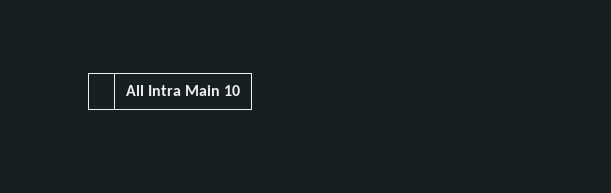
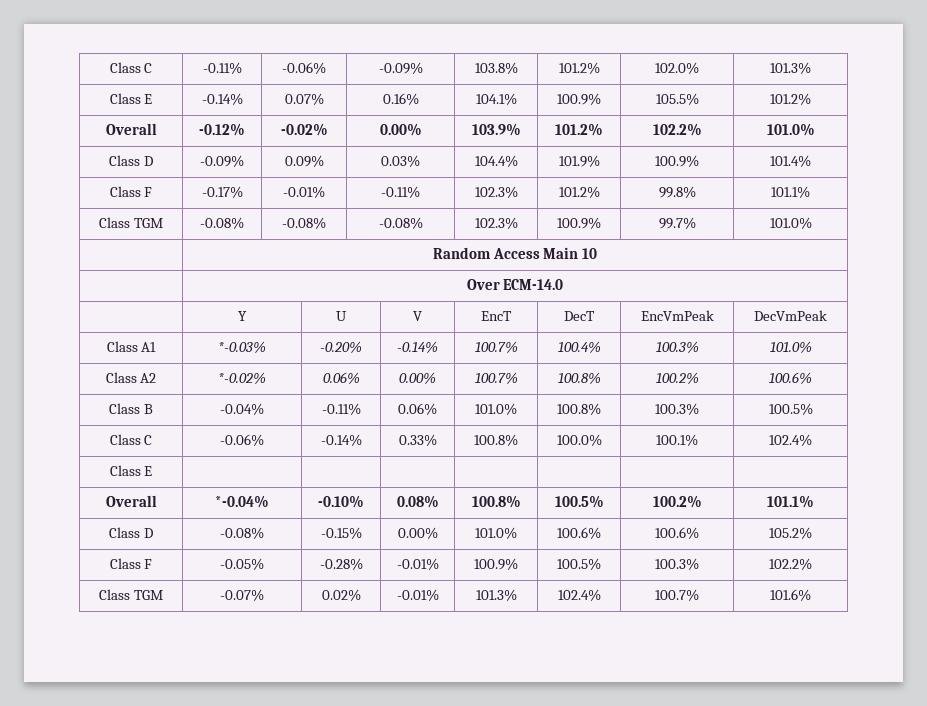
[125,85,241,96] | All Intra Main 10 -> [109,62,153,73] [202,62,242,74] [282,62,326,74] [378,62,423,74] [474,62,518,74] [558,62,600,74] [655,62,699,74] [770,62,811,74] [109,93,153,104] [201,93,243,105] [284,93,324,105] [382,93,419,105] [475,93,517,105] [557,93,601,105] [655,93,699,105] [770,93,811,105] [105,123,157,135] [199,123,245,136] [280,123,328,136] [379,123,422,136] [471,123,521,136] [555,123,603,136] [652,123,702,136] [766,123,815,136] [109,155,153,166] [200,155,244,167] [284,155,324,167] [381,155,420,167] [474,155,518,167] [558,155,600,167] [655,155,699,167] [770,155,811,167] [109,186,153,197] [201,186,243,198] [283,186,325,198] [381,186,420,198] [474,186,518,198] [558,186,600,198] [658,186,696,198] [771,186,810,198] [99,217,163,228] [200,217,244,229] [282,217,326,229] [378,217,423,229] [474,217,518,229] [557,217,601,229] [658,217,696,229] [769,217,812,229] [432,247,598,259] [466,279,564,290] [238,311,247,321] [336,311,347,321] [413,311,422,321] [481,311,512,321] [564,311,595,321] [640,310,714,321] [754,310,827,321] [106,341,157,352] [218,341,266,353] [320,341,362,353] [397,341,438,353] [474,341,518,353] [557,341,601,353] [655,341,699,353] [769,341,812,353] [105,372,157,383] [218,372,266,384] [322,372,360,384] [399,372,436,384] [474,372,518,384] [557,372,601,384] [655,372,699,384] [769,372,812,384] [109,403,153,414] [220,403,264,415] [321,403,361,415] [398,403,437,415] [475,403,517,415] [557,403,601,415] [655,403,699,415] [768,403,813,415] [109,434,153,445] [220,434,264,446] [320,434,362,446] [398,434,437,446] [474,434,518,446] [556,434,602,446] [656,434,698,446] [769,434,812,446] [109,465,153,476] [105,495,157,507] [215,495,269,508] [318,495,364,508] [396,495,439,508] [471,495,521,508] [554,495,604,508] [652,495,702,508] [767,495,814,508] [109,527,153,538] [220,527,264,539] [320,527,362,539] [397,527,438,539] [475,527,517,539] [557,527,601,539] [655,527,699,539] [769,527,812,539] [109,558,153,569] [220,558,264,570] [319,558,363,570] [396,558,439,570] [474,558,518,570] [557,558,601,570] [655,558,699,570] [769,558,812,570] [99,589,163,600] [220,589,264,601] [321,589,361,601] [396,589,439,601] [475,589,517,601] [557,589,601,601] [655,589,699,601] [770,589,811,601] Class C | -0.11% | -0.06% | -0.09% | 103.8% | 101.2% | 102.0% | 101.3% // Class E | -0.14% | 0.07% | 0.16% | 104.1% | 100.9% | 105.5% | 101.2% // Overall | -0.12% | -0.02% | 0.00% | 103.9% | 101.2% | 102.2% | 101.0% // Class D | -0.09% | 0.09% | 0.03% | 104.4% | 101.9% | 100.9% | 101.4% // Class F | -0.17% | -0.01% | -0.11% | 102.3% | 101.2% | 99.8% | 101.1% // Class TGM | -0.08% | -0.08% | -0.08% | 102.3% | 100.9% | 99.7% | 101.0% // | Random Access Main 10 // | Over ECM-14.0 // | Y | U | V | EncT | DecT | EncVmPeak | DecVmPeak // Class A1 | *-0.03% | -0.20% | -0.14% | 100.7% | 100.4% | 100.3% | 101.0% // Class A2 | *-0.02% | 0.06% | 0.00% | 100.7% | 100.8% | 100.2% | 100.6% // Class B | -0.04% | -0.11% | 0.06% | 101.0% | 100.8% | 100.3% | 100.5% // Class C | -0.06% | -0.14% | 0.33% | 100.8% | 100.0% | 100.1% | 102.4% // Class E | | | | | | | // Overall | *-0.04% | -0.10% | 0.08% | 100.8% | 100.5% | 100.2% | 101.1% // Class D | -0.08% | -0.15% | 0.00% | 101.0% | 100.6% | 100.6% | 105.2% // Class F | -0.05% | -0.28% | -0.01% | 100.9% | 100.5% | 100.3% | 102.2% // Class TGM | -0.07% | 0.02% | -0.01% | 101.3% | 102.4% | 100.7% | 101.6%

